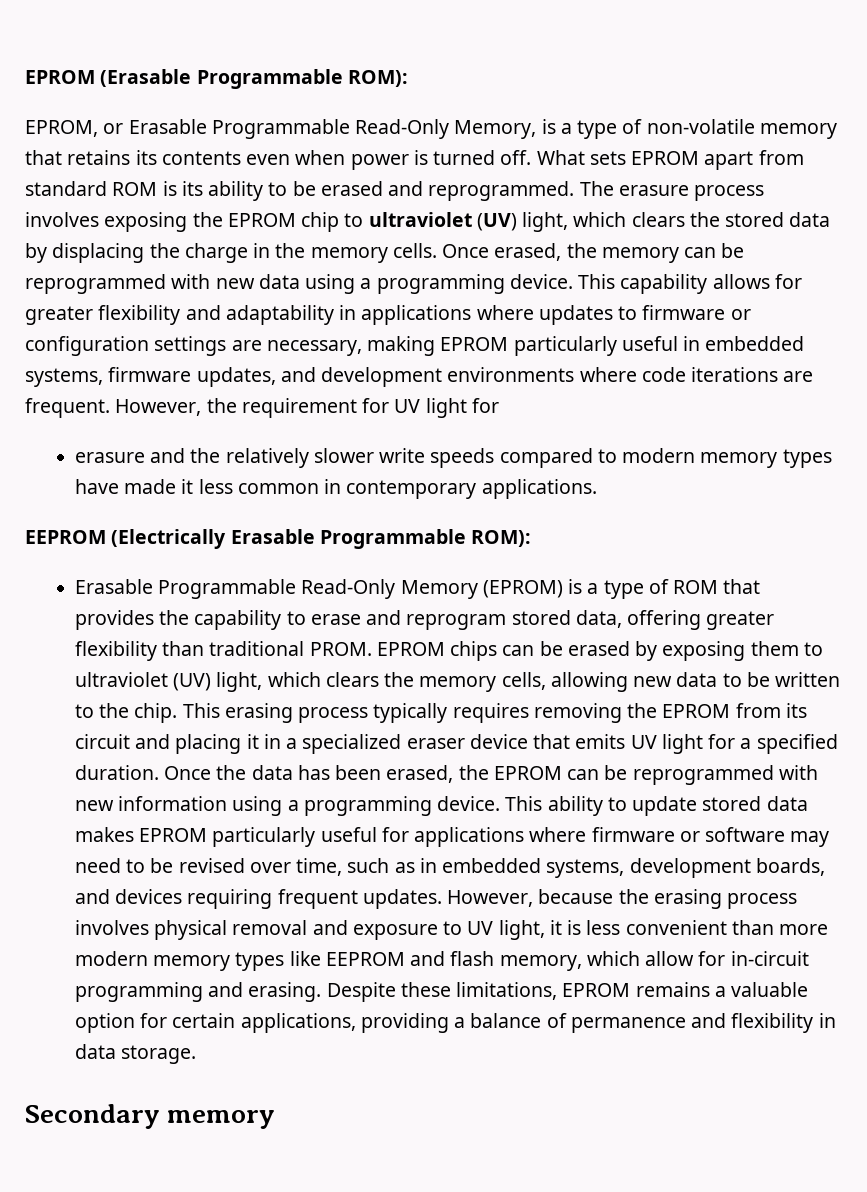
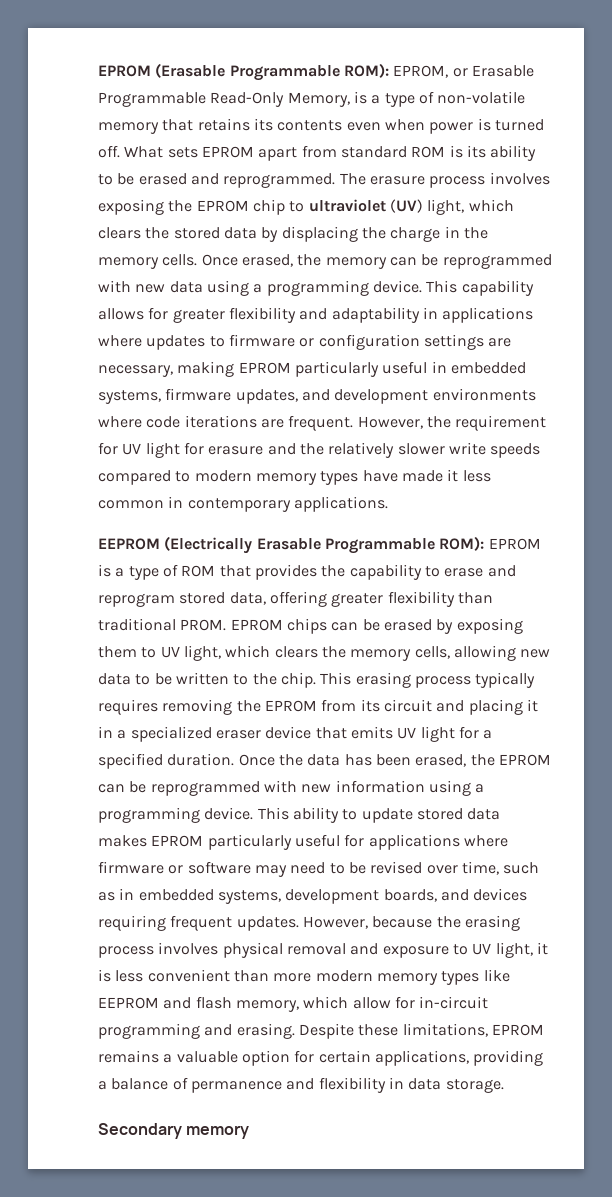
(408, 78) // -> (389, 70) none
(499, 405) // -> (204, 448) none
[74,579,563,599] // Erasable Programmable Read-Only Memory (EPROM) -> [488,538,541,550] EPROM
[74,672,212,691] ultraviolet (UV) -> [160,646,180,658] UV

